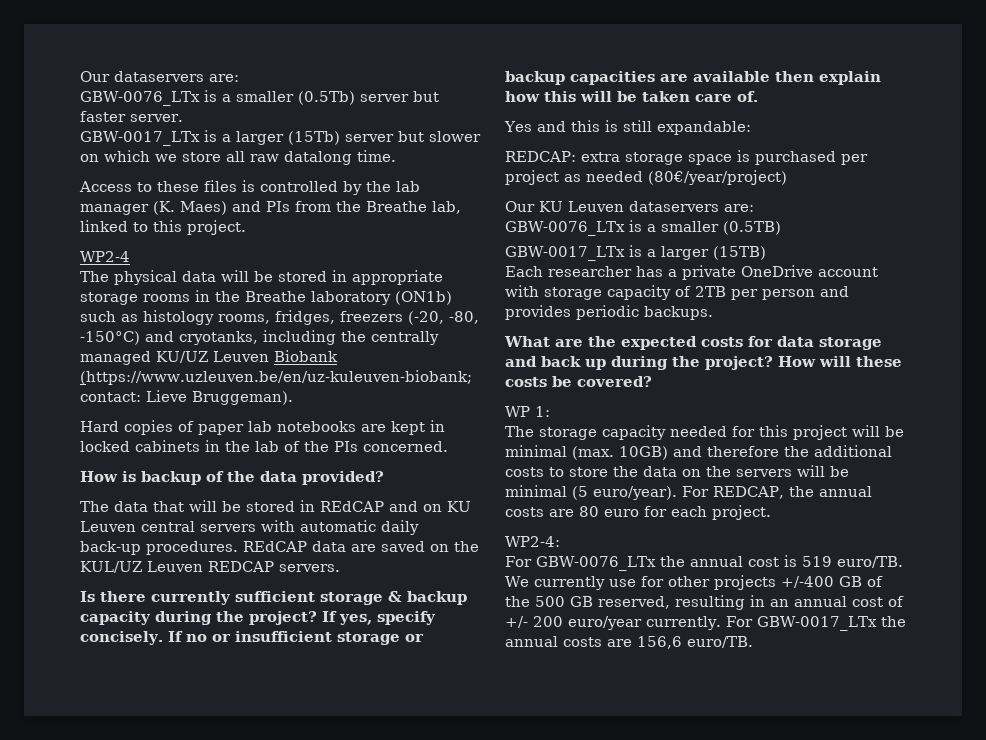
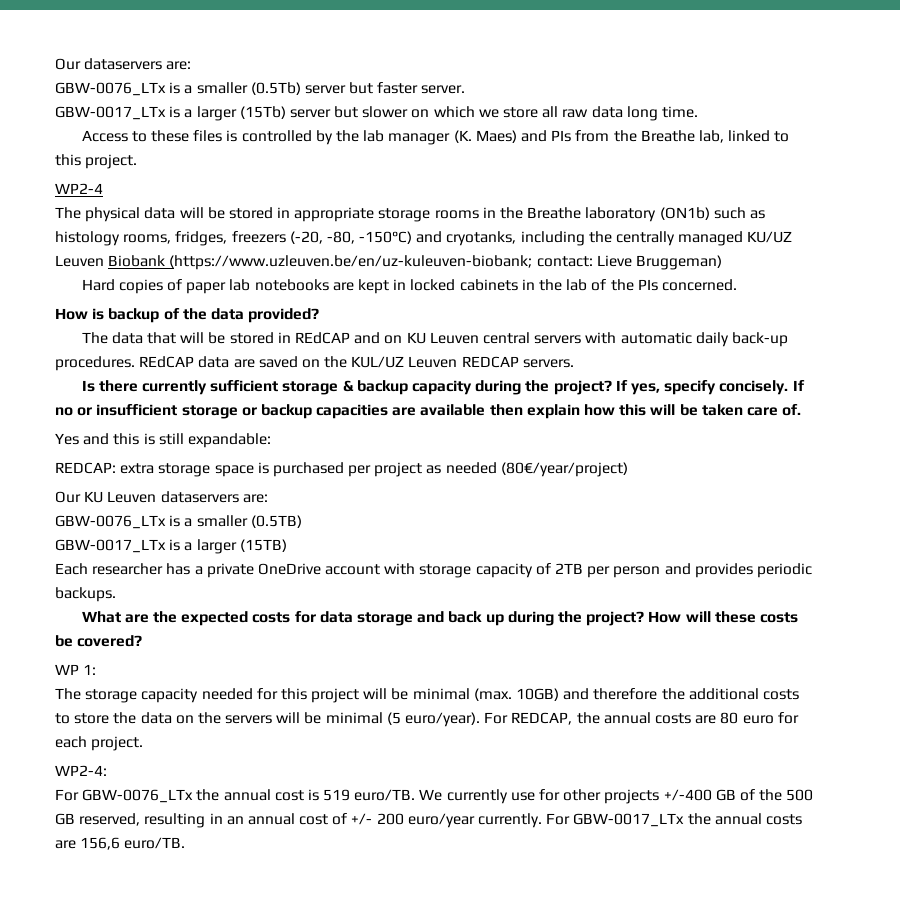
[284,151,352,165] datalong -> [591,106,658,121] data long
[192,391,293,405] Bruggeman). -> [635,255,722,270] Bruggeman)

